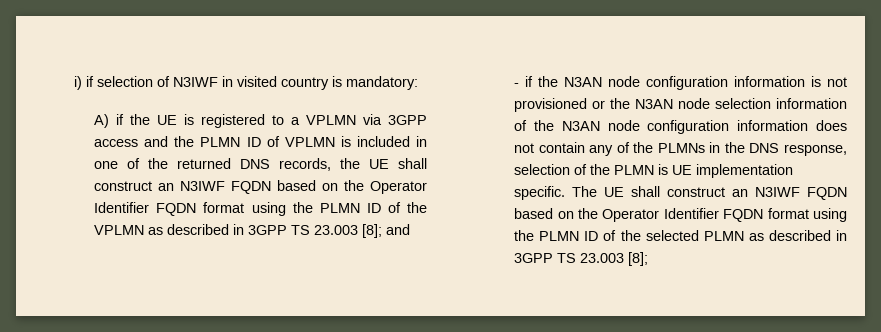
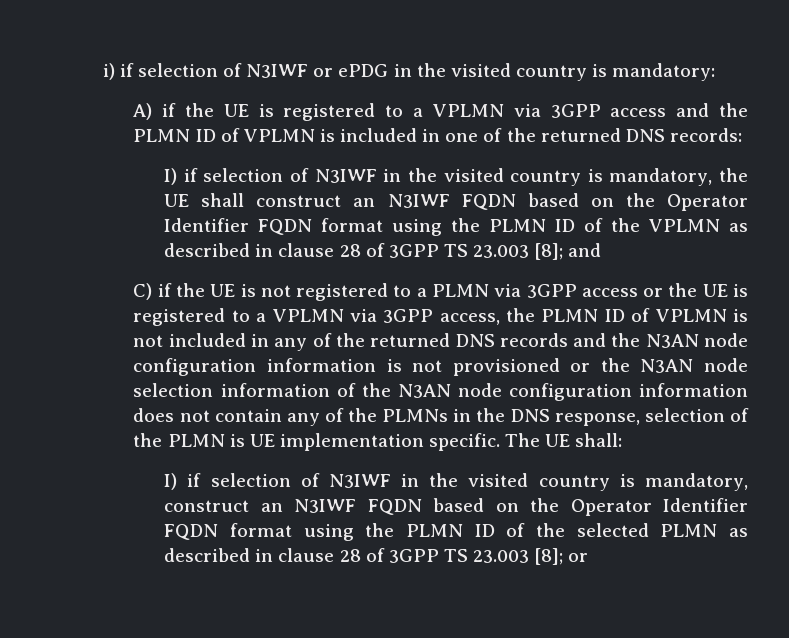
[222,76,234,87] in -> [313,63,446,77] or ePDG in the
[279,158,332,171] records, -> [669,128,742,142] [164,168,713,186] records: // I) if selection of N3IWF in the visited country is mandatory,
(245, 229) none -> [278,243,385,257] clause 28 of
[514,76,559,87] - if the -> [133,283,748,301] [133,308,748,326] [133,333,641,351] C) if the UE is not registered to a PLMN via 3GPP access or the UE is registered to a VPLMN via 3GPP access, the PLMN ID of VPLMN is not included in any of the returned DNS records and the
[631,186,661,197] shall -> [575,433,623,447] [164,473,748,491] shall: // I) if selection of N3IWF in the visited country is mandatory,
[514,252,649,266] 3GPP TS 23.003 [8]; -> [278,548,589,565] clause 28 of 3GPP TS 23.003 [8]; or

